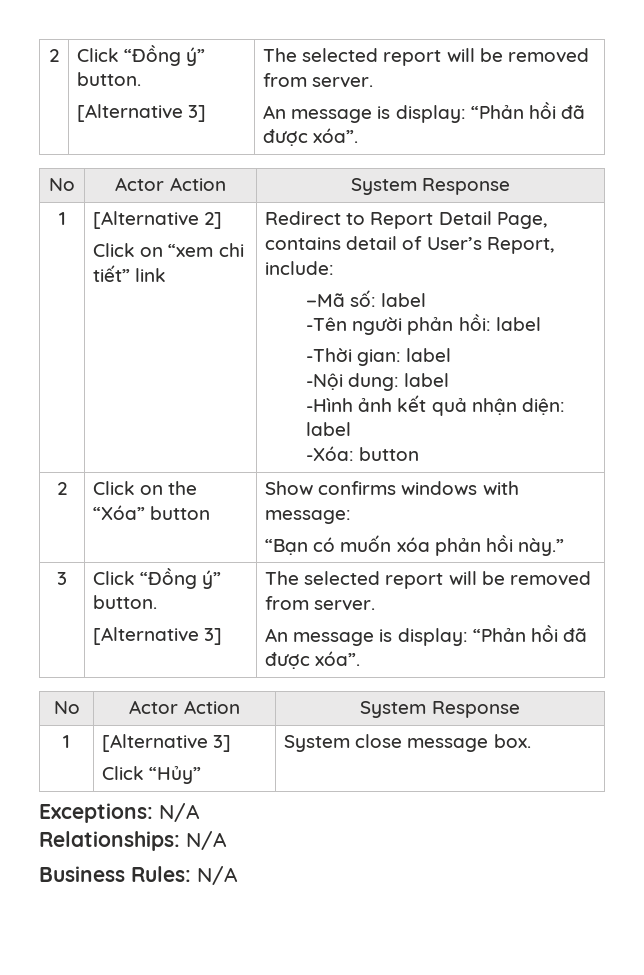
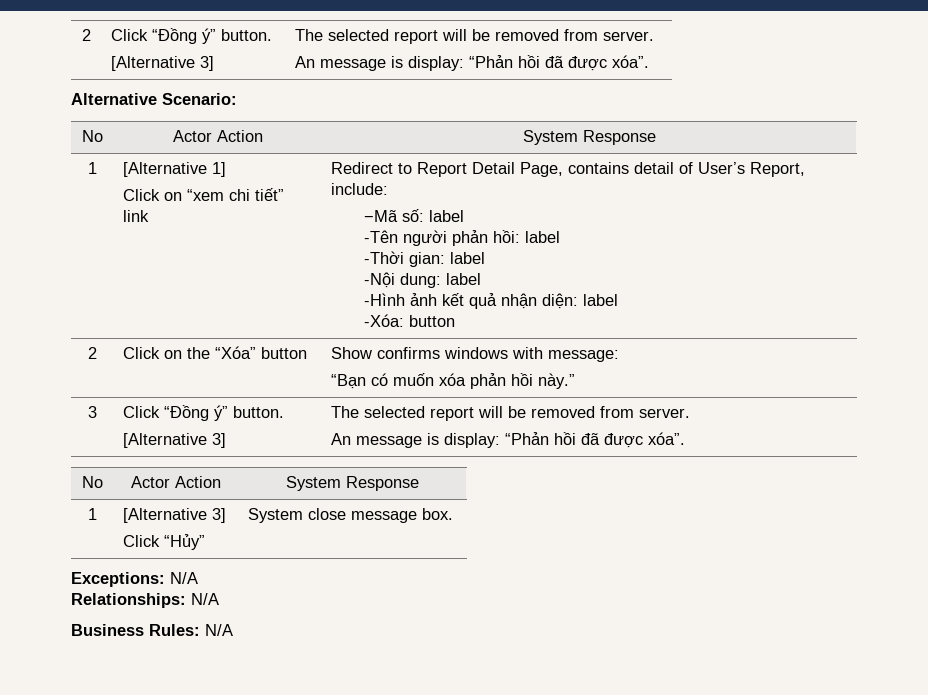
[49,178,75,191] [115,177,226,191] [350,178,511,195] [58,212,66,225] [93,211,223,229] // No | Actor Action | System Response // 1 | [Alternative 2] -> [71,93,237,105] [82,130,103,142] [172,130,263,142] [522,130,656,145] [88,162,97,174] [123,162,227,177] // Alternative Scenario: // No | Actor Action | System Response // 1 | [Alternative 1]

